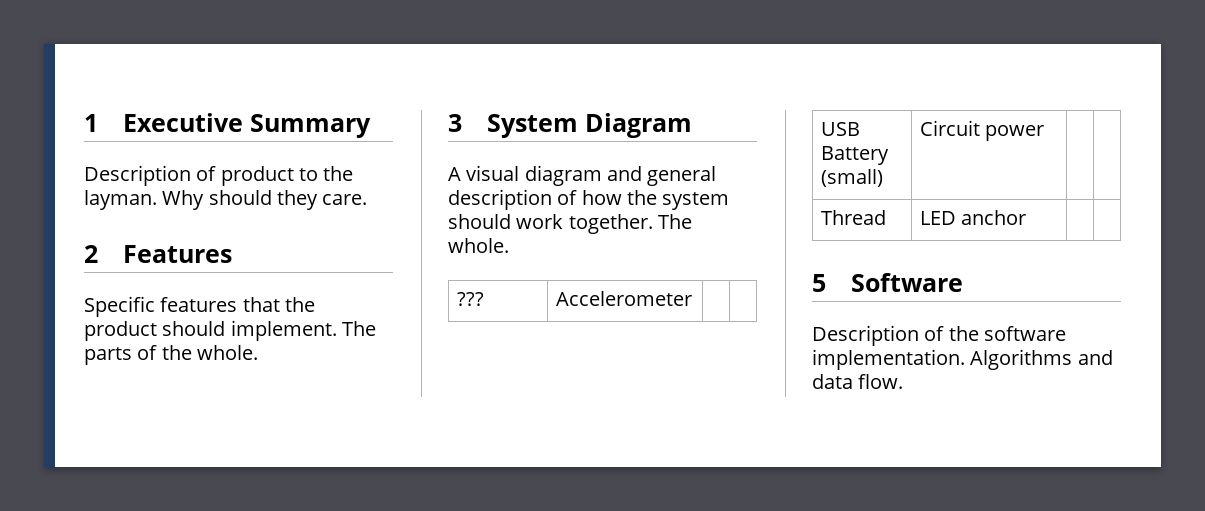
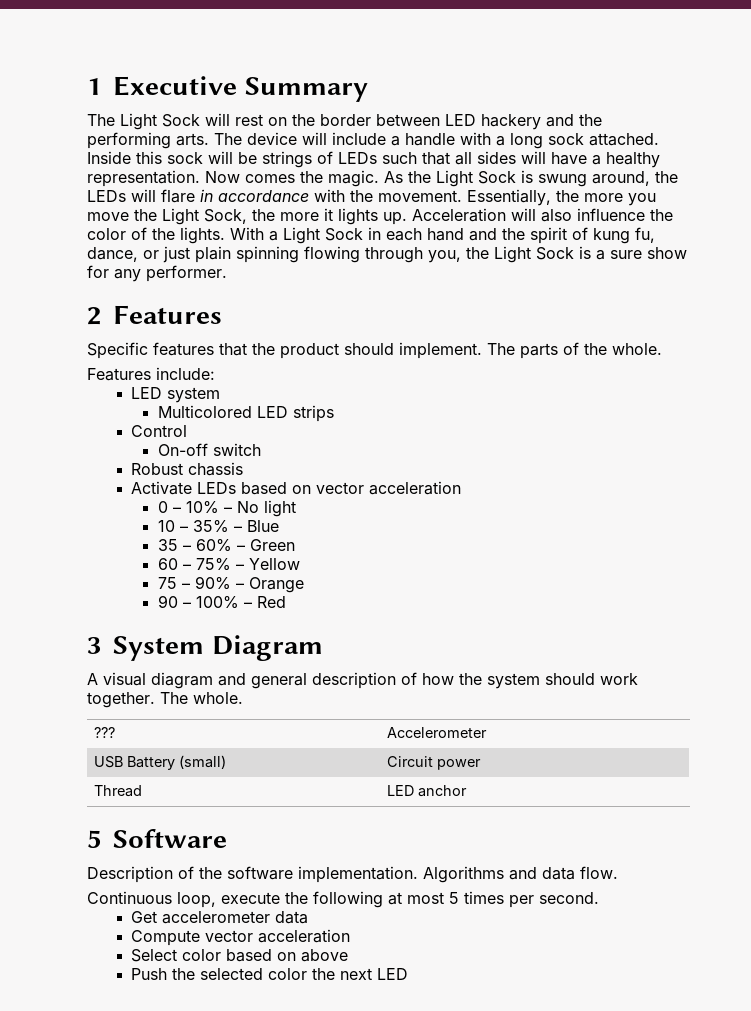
[84,165,354,186] [84,190,368,210] Description of product to the layman. Why should they care. -> [87,113,602,130] [87,132,659,149] [87,151,660,168] [87,170,678,187] [87,189,656,206] [87,208,673,225] [87,227,655,244] [87,246,687,263] [87,265,227,282] The Light Sock will rest on the border between LED hackery and the performing arts. The device will include a handle with a long sock attached. Inside this sock will be strings of LEDs such that all sides will have a healthy representation. Now comes the magic. As the Light Sock is swung around, the LEDs will flare in accordance with the movement. Essentially, the more you move the Light Sock, the more it lights up. Acceleration will also influence the color of the lights. With a Light Sock in each hand and the spirit of kung fu, dance, or just plain spinning flowing through you, the Light Sock is a sure show for any performer.
(258, 352) none -> [87,367,215,381] [131,387,221,403] [157,405,334,422] [131,425,188,437] [157,443,261,456] [131,462,244,476] [131,481,462,495] [157,500,296,517] [157,520,279,533] [157,539,295,552] [157,558,300,571] [157,576,304,593] [157,595,286,609] // Features include: // LED system // Multicolored LED strips // Control // On-off switch // Robust chassis // Activate LEDs based on vector acceleration // 0 – 10% – No light // 10 – 35% – Blue // 35 – 60% – Green // 60 – 75% – Yellow // 75 – 90% – Orange // 90 – 100% – Red
(904, 381) none -> [87,891,599,908] [131,911,309,924] [131,929,351,946] [131,949,349,962] [131,968,409,980] // Continuous loop, execute the following at most 5 times per second. // Get accelerometer data // Compute vector acceleration // Select color based on above // Push the selected color the next LED

